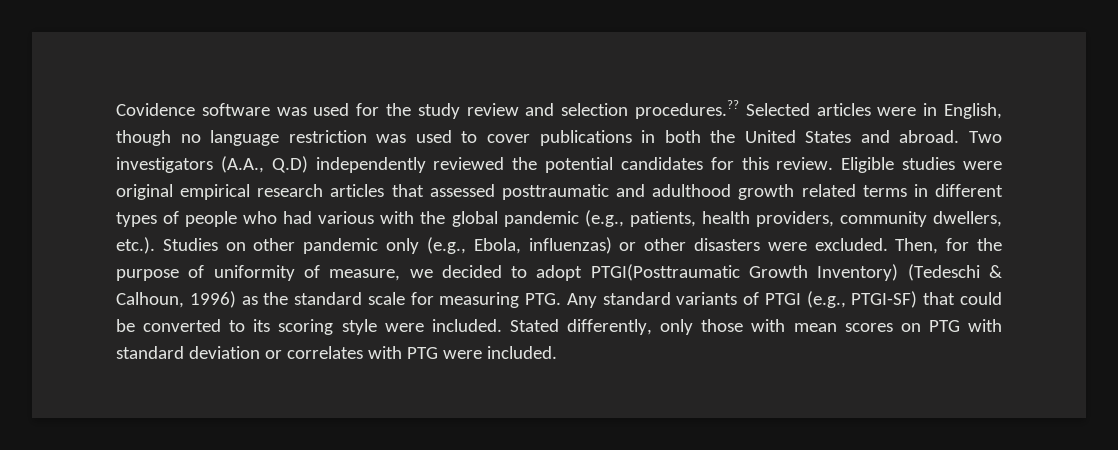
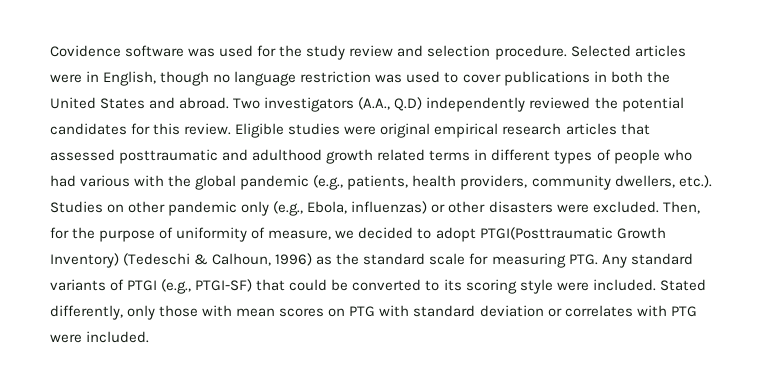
[635,100,739,119] procedures.?? -> [494,45,567,60] procedure.

